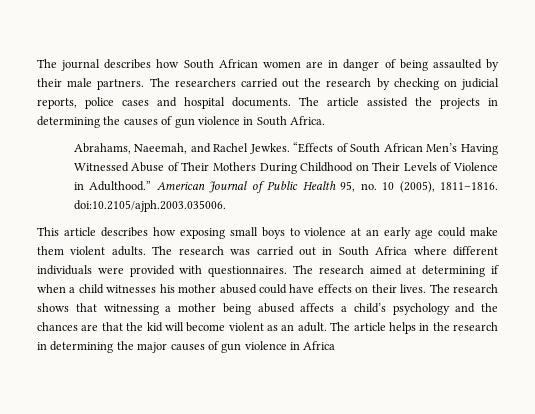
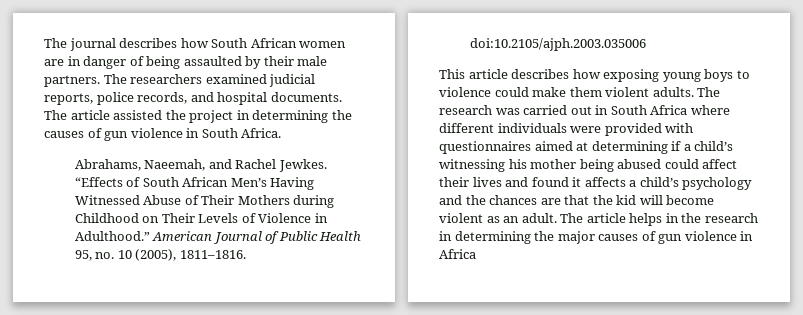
[240,78,457,90] carried out the research by checking on -> [205,74,267,84] examined
[122,100,149,106] cases -> [137,92,188,104] records,
[440,98,480,109] projects -> [189,110,234,123] project
[259,163,297,174] During -> [293,195,335,208] during
[73,200,226,212] doi:10.2105/ajph.2003.035006. -> [469,38,646,51] doi:10.2105/ajph.2003.035006
[229,227,258,236] small -> [662,72,701,82] young
[351,227,434,239] at an early age -> (491, 92) none
[208,265,364,277] questionnaires. The research -> [439,141,531,154] questionnaires
[37,284,499,294] [37,303,295,315] when a child witnesses his mother abused could have effects on their lives. The research shows that witnessing a mother being abused -> [683,141,734,151] [439,159,738,172] [439,177,582,187] a child’s witnessing his mother being abused could affect their lives and found it

